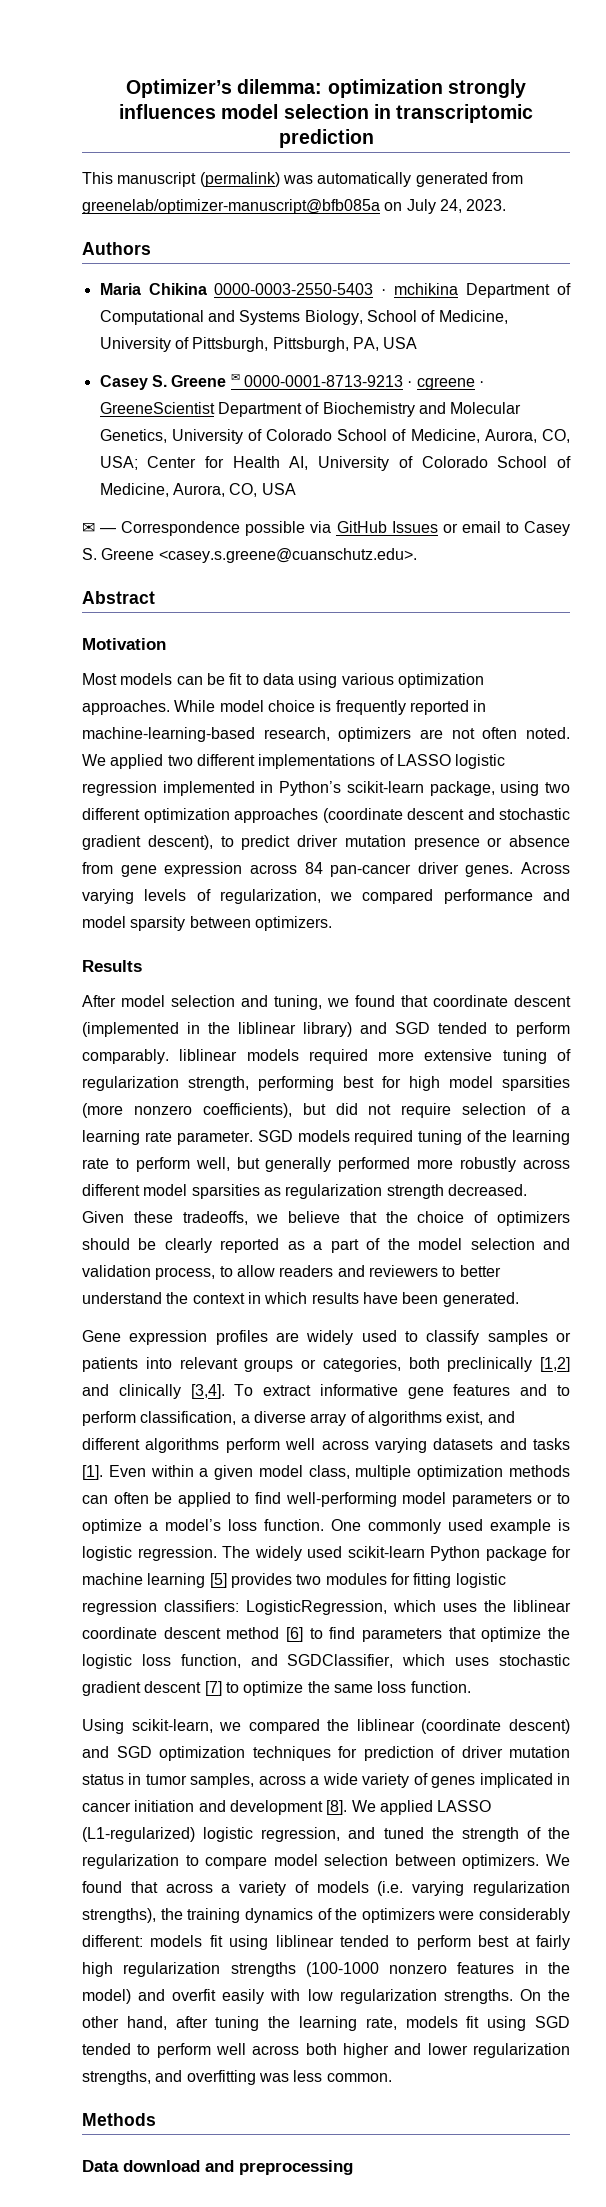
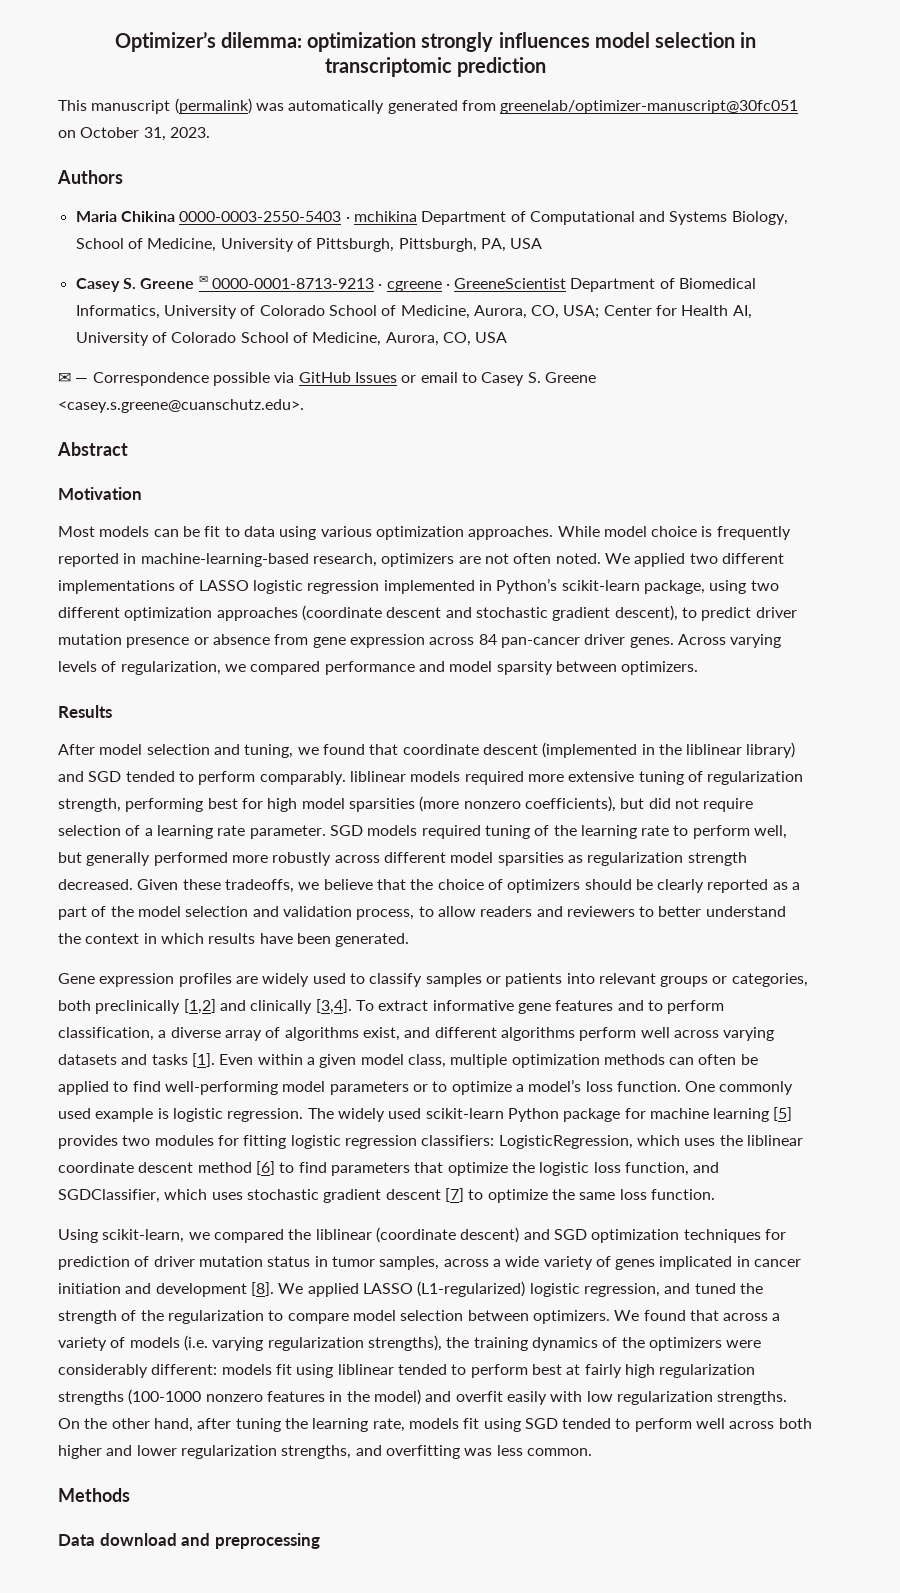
[82,199,462,214] greenelab/optimizer-manuscript@bfb085a on July 24, -> [500,100,799,114] [58,127,166,141] greenelab/optimizer-manuscript@30fc051 on October 31,
[322,402,522,417] [99,429,167,443] Biochemistry and Molecular Genetics, -> [679,278,757,289] [75,305,160,319] Biomedical Informatics,

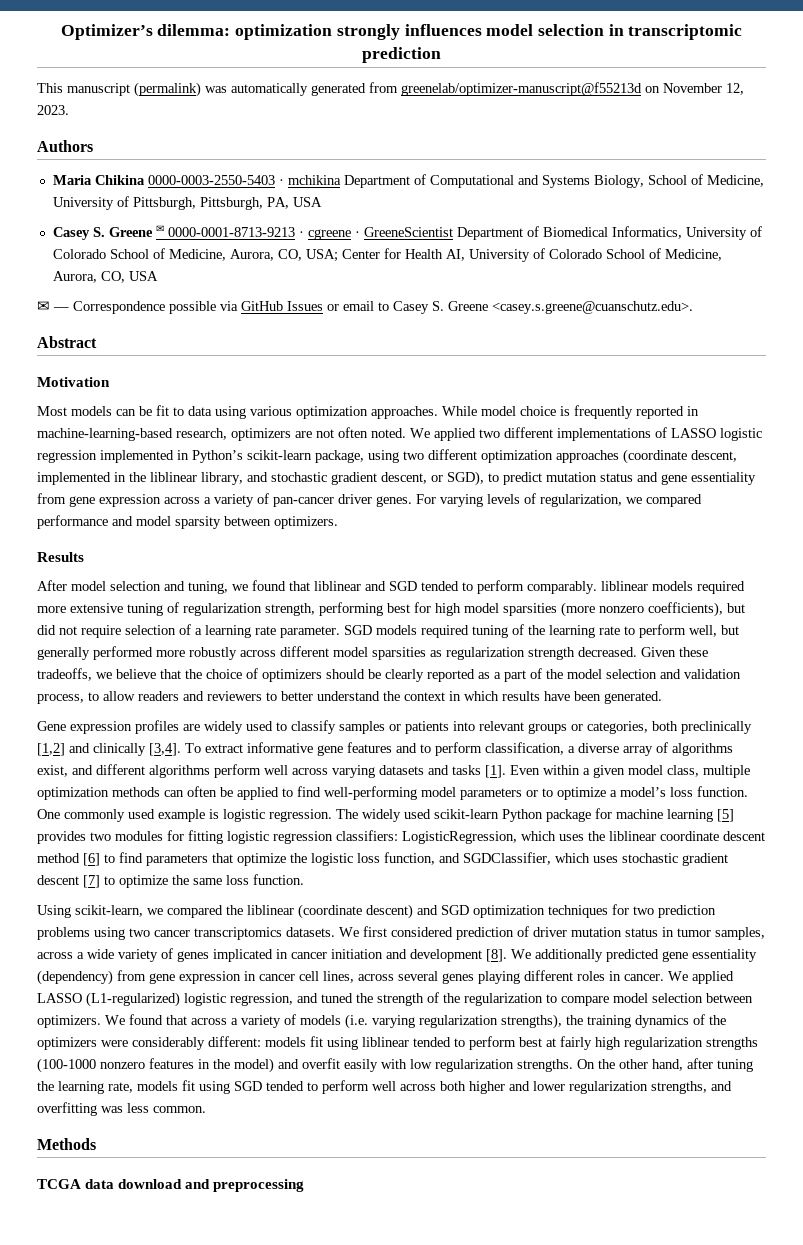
[500,100,799,114] [58,127,166,141] greenelab/optimizer-manuscript@30fc051 on October 31, -> [401,82,744,96] greenelab/optimizer-manuscript@f55213d on November 12,
[386,605,797,621] [58,634,270,648] descent and stochastic gradient descent), to predict driver mutation presence or absence -> [691,450,737,462] [37,471,756,486] descent, implemented in the liblinear library, and stochastic gradient descent, or SGD), to predict mutation status and gene essentiality
[478,634,497,645] 84 -> [204,493,269,507] a variety of
[677,634,726,645] Across -> [416,494,436,504] For
[402,742,796,758] coordinate descent (implemented in the liblinear library) -> [314,581,361,591] liblinear
(786, 1234) none -> [633,905,716,918] [37,926,453,940] two prediction problems using two cancer transcriptomics datasets. We first considered
(304, 1288) none -> [535,949,757,962] [37,970,688,985] additionally predicted gene essentiality (dependency) from gene expression in cancer cell lines, across several genes playing different roles in cancer. We
[58,1534,95,1546] Data -> [37,1179,115,1189] TCGA data

